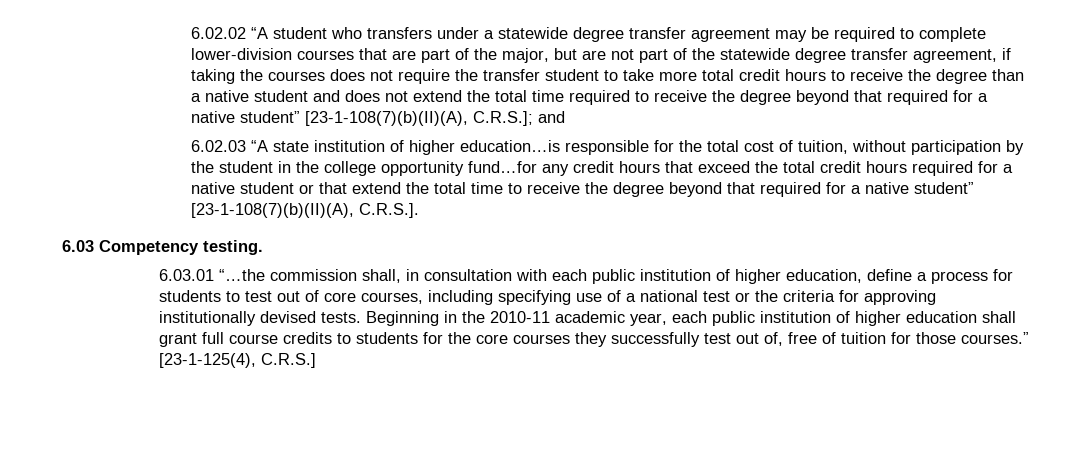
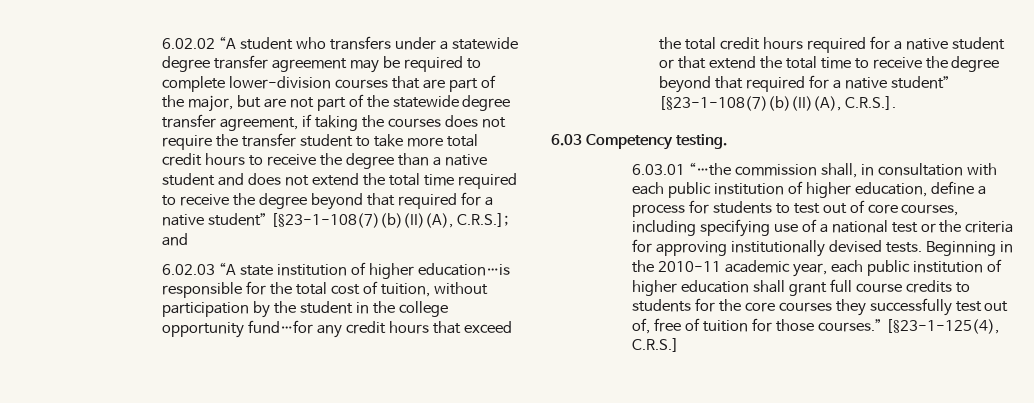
[304,111,468,126] [23-1-108(7)(b)(II)(A), -> [271,213,454,228] [§23-1-108(7)(b)(II)(A),
[190,203,354,218] [23-1-108(7)(b)(II)(A), -> [659,96,842,111] [§23-1-108(7)(b)(II)(A),
[158,353,256,368] [23-1-125(4), -> [885,319,999,334] [§23-1-125(4),

